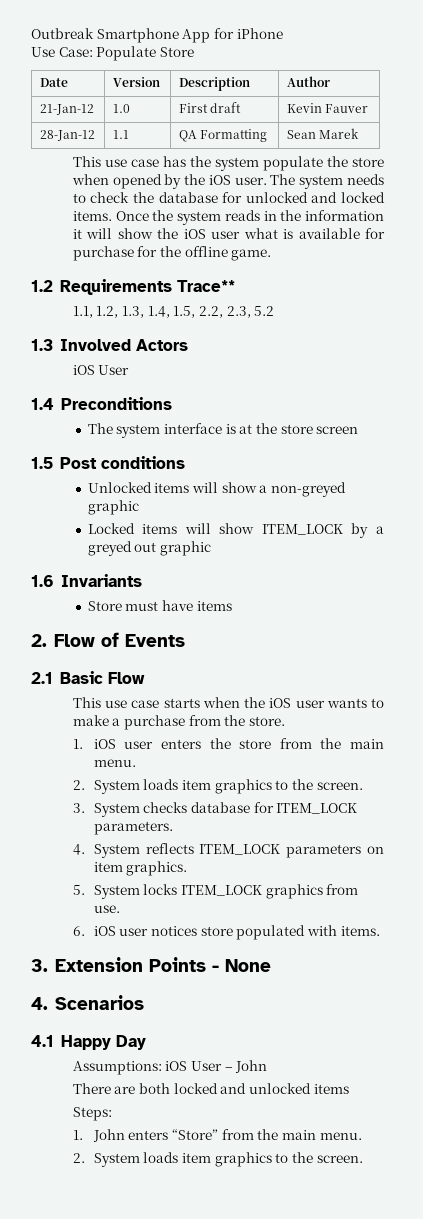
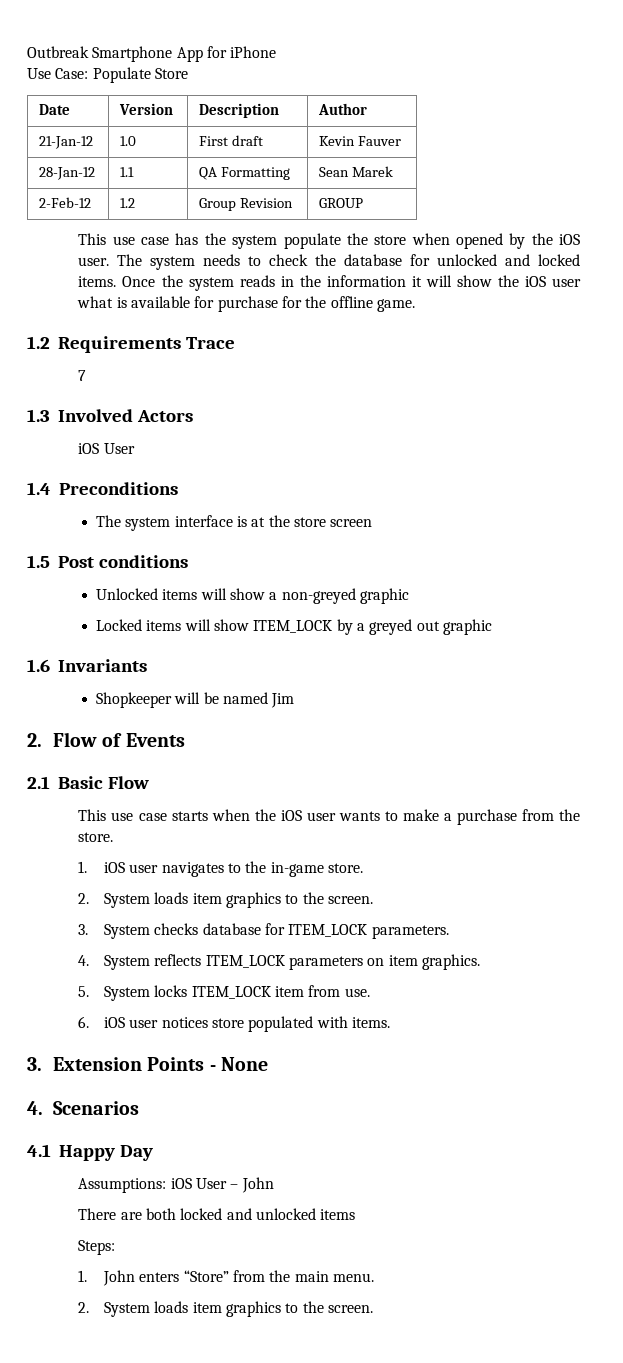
(360, 133) none -> [39,197,92,208] [120,198,136,208] [199,198,294,211] [319,198,364,208] // 2-Feb-12 | 1.2 | Group Revision | GROUP
[176,280,235,292] [72,306,275,318] Trace** // 1.1, 1.2, 1.3, 1.4, 1.5, 2.2, 2.3, 5.2 -> [185,337,235,349] [78,370,87,381] Trace // 7
[87,600,232,611] Store must have items -> [96,692,295,708] Shopkeeper will be named Jim
[160,738,384,749] [93,759,136,767] enters the store from the main menu. -> [161,861,364,877] navigates to the in-game store.
[265,884,323,899] graphics -> [275,986,305,997] item

